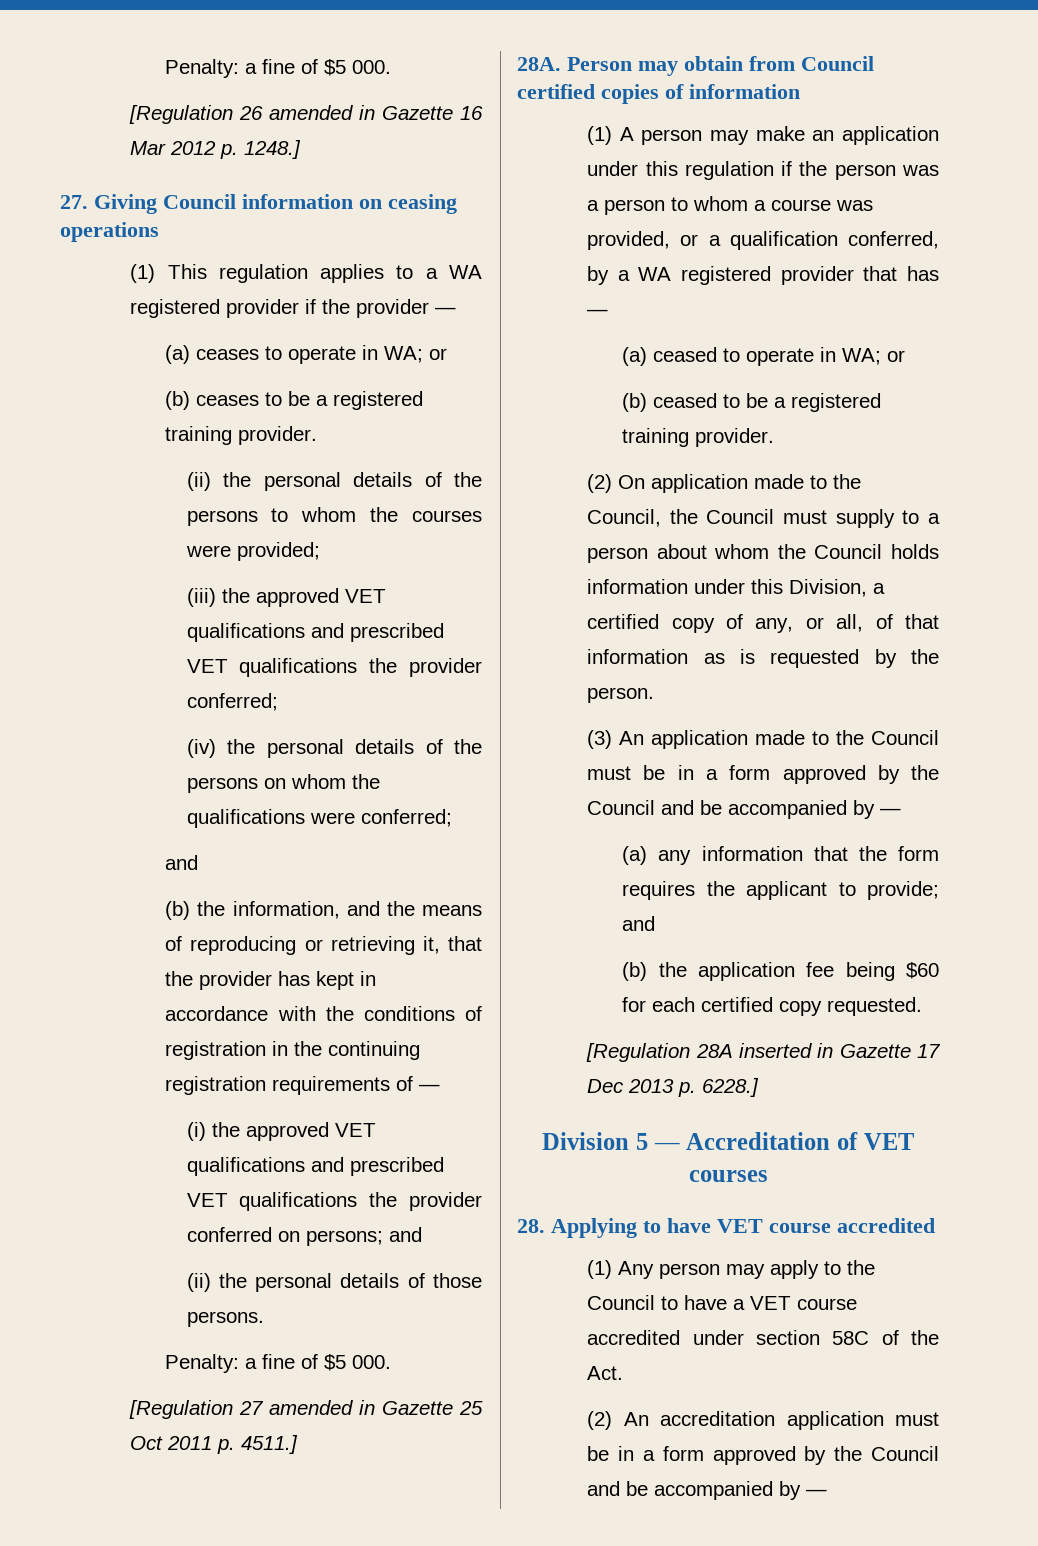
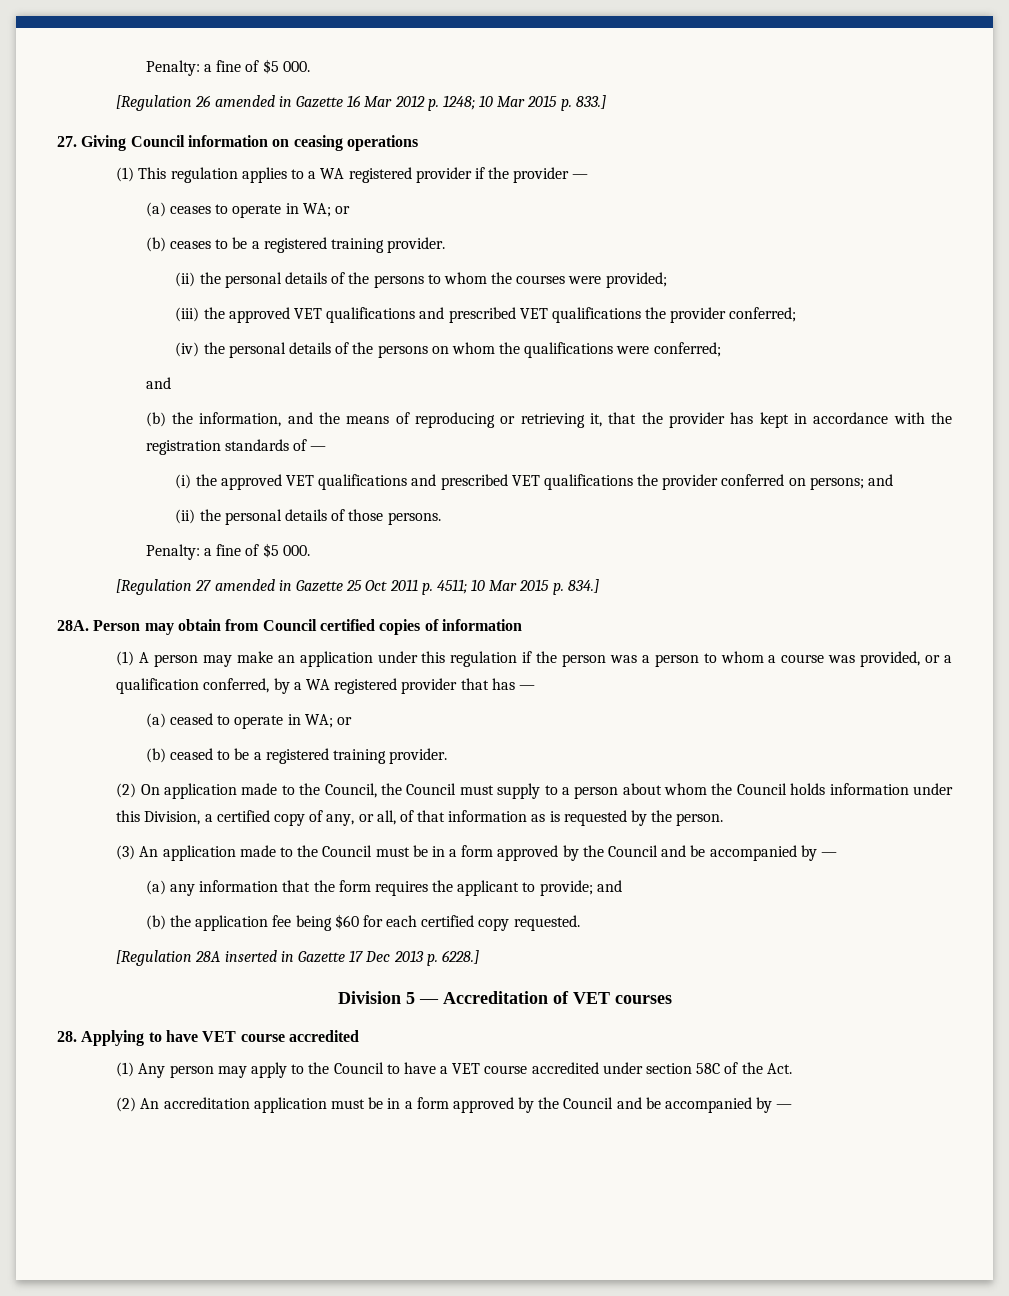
[244,140,302,159] 1248.] -> [442,95,606,111] 1248; 10 Mar 2015 p. 833.]
[363,1006,482,1021] [165,1041,421,1060] [165,1076,391,1095] conditions of registration in the continuing registration requirements -> [145,439,290,455] registration standards
[241,1435,299,1454] 4511.] -> [436,579,599,595] 4511; 10 Mar 2015 p. 834.]

